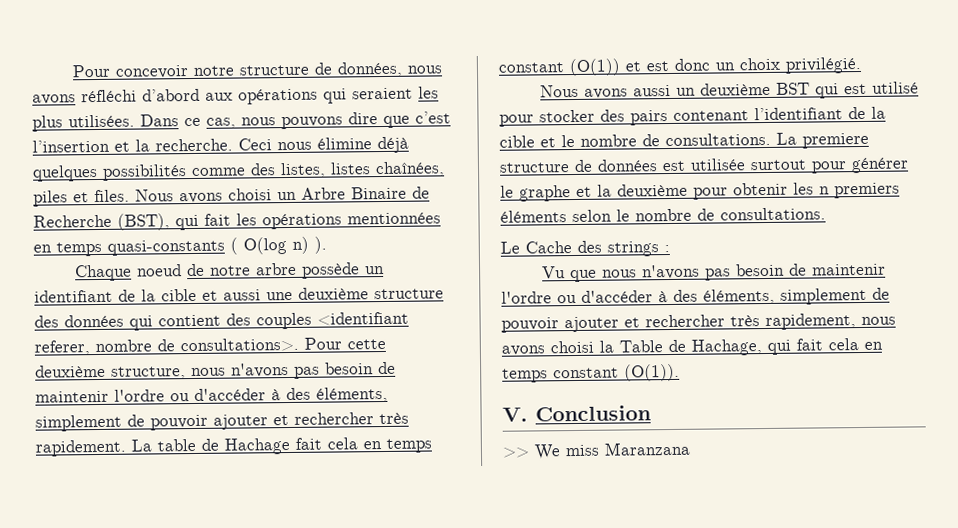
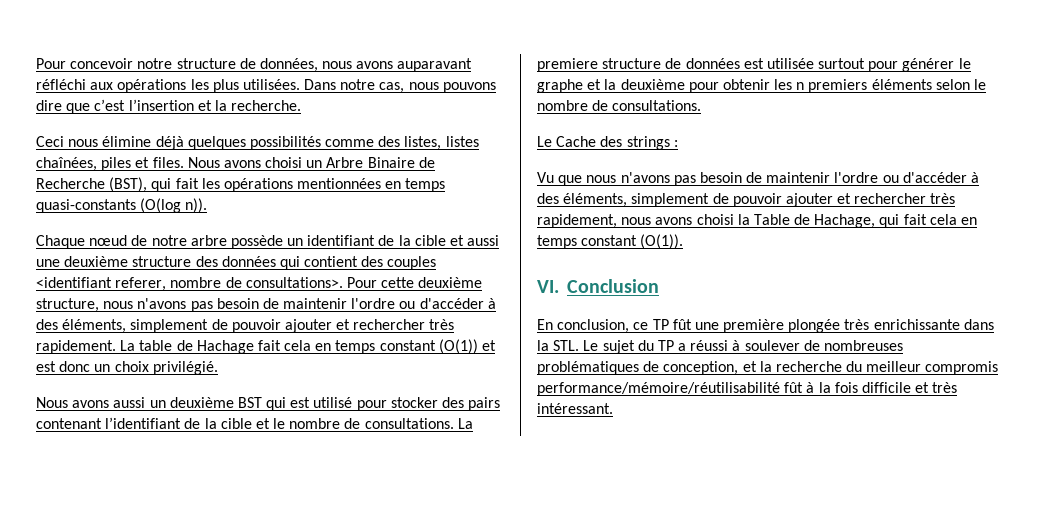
[81,87,413,105] réfléchi d’abord aux opérations qui seraient -> [397,58,473,72] [36,79,187,93] auparavant réfléchi aux opérations
[184,117,201,127] ce -> [340,79,376,90] notre
(233, 145) none -> (302, 105) //
[230,236,327,255] ( O(log n) ). -> [140,198,208,213] (O(log n)).
[136,264,183,277] noeud -> [89,235,128,246] nœud
[502,407,528,422] V. -> [537,280,559,293] VI.
[502,441,691,460] >> We miss Maranzana -> [537,319,994,333] [537,340,904,354] [537,361,999,375] [537,382,958,396] [537,403,613,414] En conclusion, ce TP fût une première plongée très enrichissante dans la STL. Le sujet du TP a réussi à soulever de nombreuses problématiques de conception, et la recherche du meilleur compromis performance/mémoire/réutilisabilité fût à la fois difficile et très intéressant.

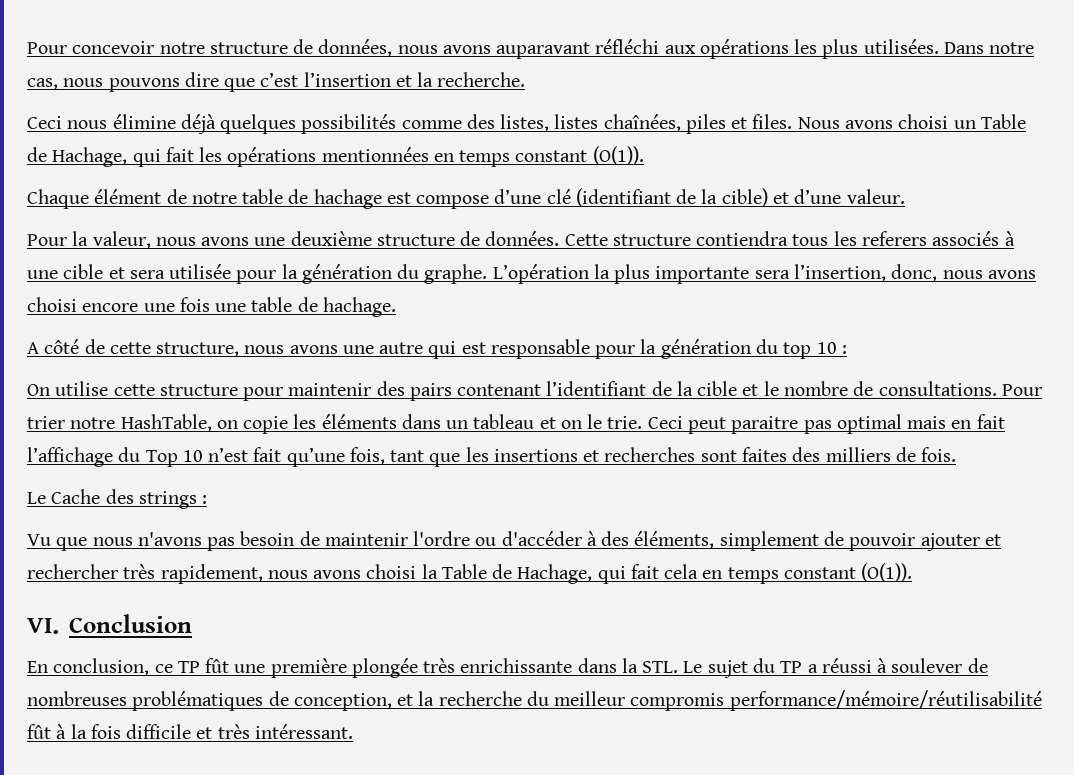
[326,157,435,168] [36,177,148,192] Arbre Binaire de Recherche (BST), -> [980,114,1026,129] [27,147,128,167] Table de Hachage,
[36,198,208,213] quasi-constants (O(log n)). -> [515,146,644,165] constant (O(1)).
[89,235,128,246] nœud -> [94,189,162,204] élément
[190,235,500,249] [36,256,437,270] [36,277,483,291] [36,298,496,312] [36,319,455,333] [36,339,497,354] [36,361,218,375] [36,397,438,411] arbre possède un identifiant de la cible et aussi une deuxième structure des données qui contient des couples <identifiant referer, nombre de consultations>. Pour cette deuxième structure, nous n'avons pas besoin de maintenir l'ordre ou d'accéder à des éléments, simplement de pouvoir ajouter et rechercher très rapidement. La table de Hachage fait cela en temps constant (O(1)) et est donc un choix privilégié. // Nous avons aussi un deuxième BST qui est utilisé pour stocker -> [242,188,905,209] [27,231,1015,249] [27,264,1036,284] [27,297,396,317] [27,339,847,359] [27,381,372,401] table de hachage est compose d’une clé (identifiant de la cible) et d’une valeur. // Pour la valeur, nous avons une deuxième structure de données. Cette structure contiendra tous les referers associés à une cible et sera utilisée pour la génération du graphe. L’opération la plus importante sera l’insertion, donc, nous avons choisi encore une fois une table de hachage. // A côté de cette structure, nous avons une autre qui est responsable pour la génération du top 10 : // On utilise cette structure pour maintenir
[457,418,473,429] [537,58,971,72] [537,79,987,93] [537,100,702,111] La premiere structure de données est utilisée surtout pour générer le graphe et la deuxième pour obtenir les n premiers éléments selon le nombre de consultations. -> [1001,384,1042,396] [27,414,1005,434] [27,447,957,467] Pour trier notre HashTable, on copie les éléments dans un tableau et on le trie. Ceci peut paraitre pas optimal mais en fait l’affichage du Top 10 n’est fait qu’une fois, tant que les insertions et recherches sont faites des milliers de fois.

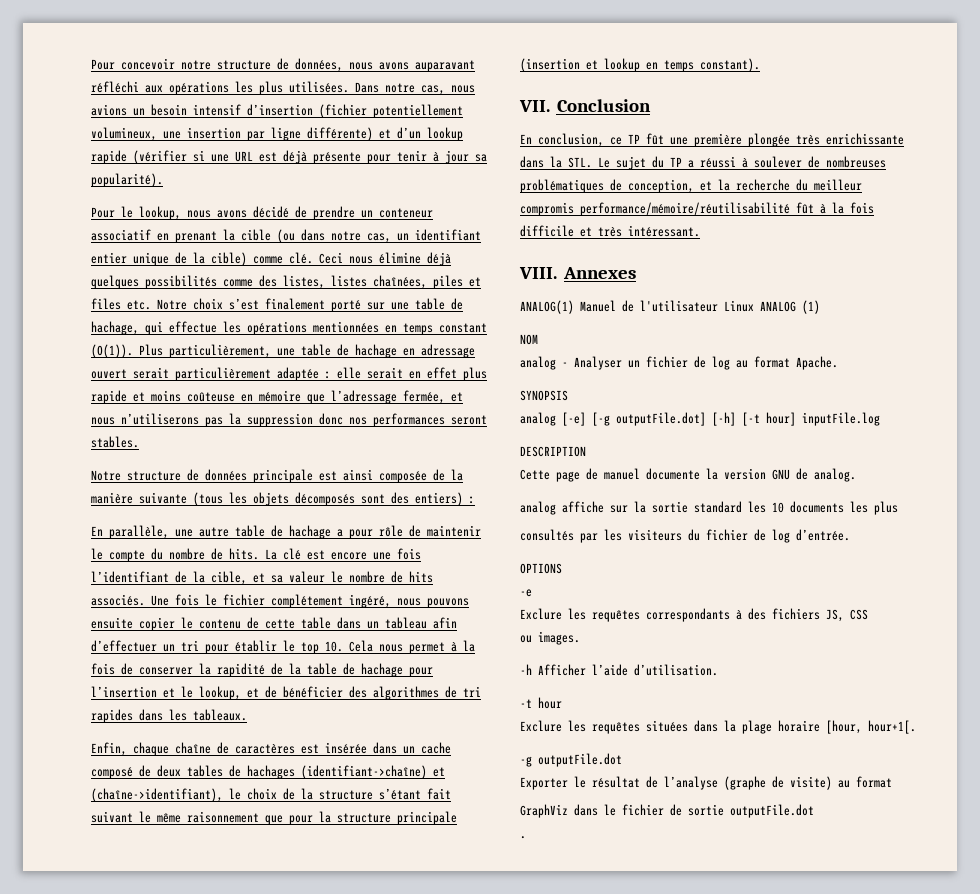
[108,72,526,92] pouvons dire que c’est l’insertion et la recherche. // -> [91,104,463,118] [91,127,463,141] [91,150,487,164] [91,173,163,187] [91,206,433,220] [91,229,481,243] [91,252,313,266] avions un besoin intensif d’insertion (fichier potentiellement volumineux, une insertion par ligne différente) et d’un lookup rapide (vérifier si une URL est déjà présente pour tenir à jour sa popularité). // Pour le lookup, nous avons décidé de prendre un conteneur associatif en prenant la cible (ou dans notre cas, un identifiant entier unique de la cible) comme clé.
[752,114,1026,129] [27,147,194,167] files. Nous avons choisi un Table de Hachage, qui fait -> [91,298,463,312] [91,321,217,335] files etc. Notre choix s’est finalement porté sur une table de hachage, qui effectue
[27,188,905,209] [27,231,1015,249] [27,264,1036,284] [27,297,396,317] [27,339,847,359] [27,381,1042,401] [27,414,1005,434] [27,447,957,467] [27,489,208,509] [27,531,1001,551] [27,563,913,584] [27,618,59,634] // Chaque élément de notre table de hachage est compose d’une clé (identifiant de la cible) et d’une valeur. // Pour la valeur, nous avons une deuxième structure de données. Cette structure contiendra tous les referers associés à une cible et sera utilisée pour la génération du graphe. L’opération la plus importante sera l’insertion, donc, nous avons choisi encore une fois une table de hachage. // A côté de cette structure, nous avons une autre qui est responsable pour la génération du top 10 : // On utilise cette structure pour maintenir des pairs contenant l’identifiant de la cible et le nombre de consultations. Pour trier notre HashTable, on copie les éléments dans un tableau et on le trie. Ceci peut paraitre pas optimal mais en fait l’affichage du Top 10 n’est fait qu’une fois, tant que les insertions et recherches sont faites des milliers de fois. // Le Cache des strings : // Vu que nous n'avons pas besoin de maintenir l'ordre ou d'accéder à des éléments, simplement de pouvoir ajouter et rechercher très rapidement, nous avons choisi la Table de Hachage, qui fait cela en temps constant (O(1)). // VI. -> [139,344,475,358] [91,367,487,381] [91,390,463,404] [91,413,487,427] [91,436,139,448] [91,469,463,483] [91,492,475,506] [91,525,481,539] [91,548,421,562] [91,571,433,585] [91,594,469,608] [91,617,457,631] [91,640,475,654] [91,663,433,677] [91,686,481,700] [91,709,247,723] [91,742,451,756] [91,765,445,779] [91,788,451,802] [91,811,457,825] [520,58,760,72] [519,100,550,112] Plus particulièrement, une table de hachage en adressage ouvert serait particulièrement adaptée : elle serait en effet plus rapide et moins coûteuse en mémoire que l’adressage fermée, et nous n’utiliserons pas la suppression donc nos performances seront stables. // Notre structure de données principale est ainsi composée de la manière suivante (tous les objets décomposés sont des entiers) : // En parallèle, une autre table de hachage a pour rôle de maintenir le compte du nombre de hits. La clé est encore une fois l’identifiant de la cible, et sa valeur le nombre de hits associés. Une fois le fichier complétement ingéré, nous pouvons ensuite copier le contenu de cette table dans un tableau afin d’effectuer un tri pour établir le top 10. Cela nous permet à la fois de conserver la rapidité de la table de hachage pour l’insertion et le lookup, et de bénéficier des algorithmes de tri rapides dans les tableaux. // Enfin, chaque chaîne de caractères est insérée dans un cache composé de deux tables de hachages (identifiant->chaîne) et (chaîne->identifiant), le choix de la structure s’étant fait suivant le même raisonnement que pour la structure principale (insertion et lookup en temps constant). // VII.
(353, 731) none -> [519,267,636,279] [520,300,820,314] [520,334,538,345] [520,356,838,370] [520,390,568,401] [520,412,880,426] [520,446,586,457] [520,468,856,482] [520,501,898,515] [520,529,850,543] [520,563,562,574] [520,589,532,597] [520,608,868,622] [520,631,580,645] [520,664,718,676] [520,697,562,709] [520,720,916,734] [520,753,622,767] [520,776,892,790] [520,804,814,818] [520,836,526,839] // VIII. Annexes // ANALOG(1) Manuel de l'utilisateur Linux ANALOG (1) // NOM // analog - Analyser un fichier de log au format Apache. // SYNOPSIS // analog [-e] [-g outputFile.dot] [-h] [-t hour] inputFile.log // DESCRIPTION // Cette page de manuel documente la version GNU de analog. // analog affiche sur la sortie standard les 10 documents les plus // consultés par les visiteurs du fichier de log d’entrée. // OPTIONS // -e // Exclure les requêtes correspondants à des fichiers JS, CSS // ou images. // -h Afficher l’aide d’utilisation. // -t hour // Exclure les requêtes situées dans la plage horaire [hour, hour+1[. // -g outputFile.dot // Exporter le résultat de l’analyse (graphe de visite) au format // GraphViz dans le fichier de sortie outputFile.dot // .

